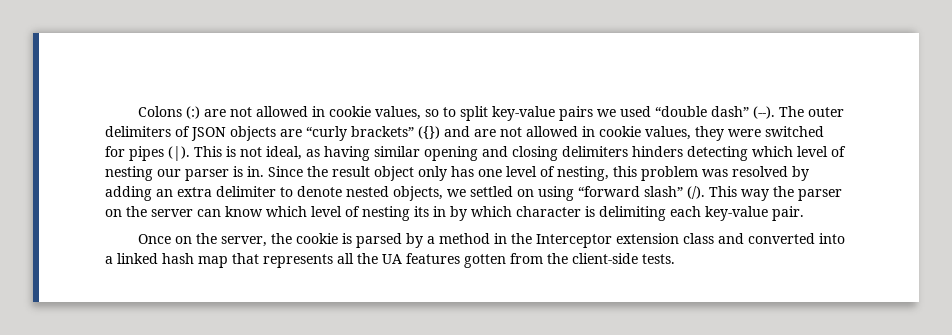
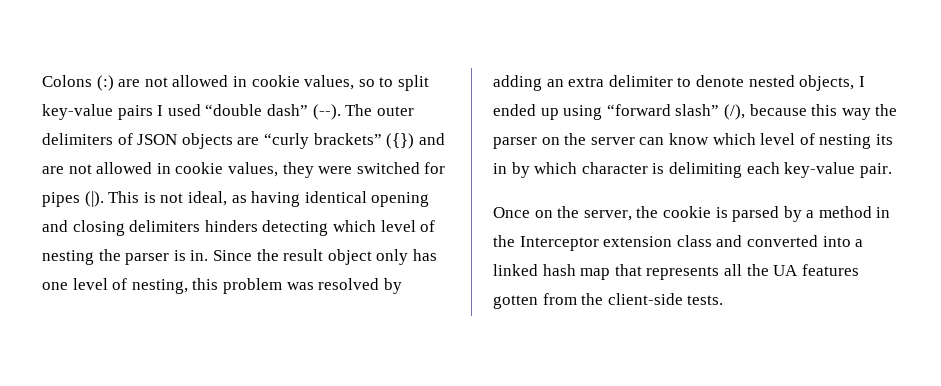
[596,109,616,117] we -> [157,105,164,116] I
[374,146,420,157] similar -> [304,191,367,203] identical
[157,169,181,177] our -> [98,249,121,261] the
[447,186,737,201] we settled on using “forward slash” (/). This -> [858,76,865,87] [493,104,838,120] I ended up using “forward slash” (/), because this

